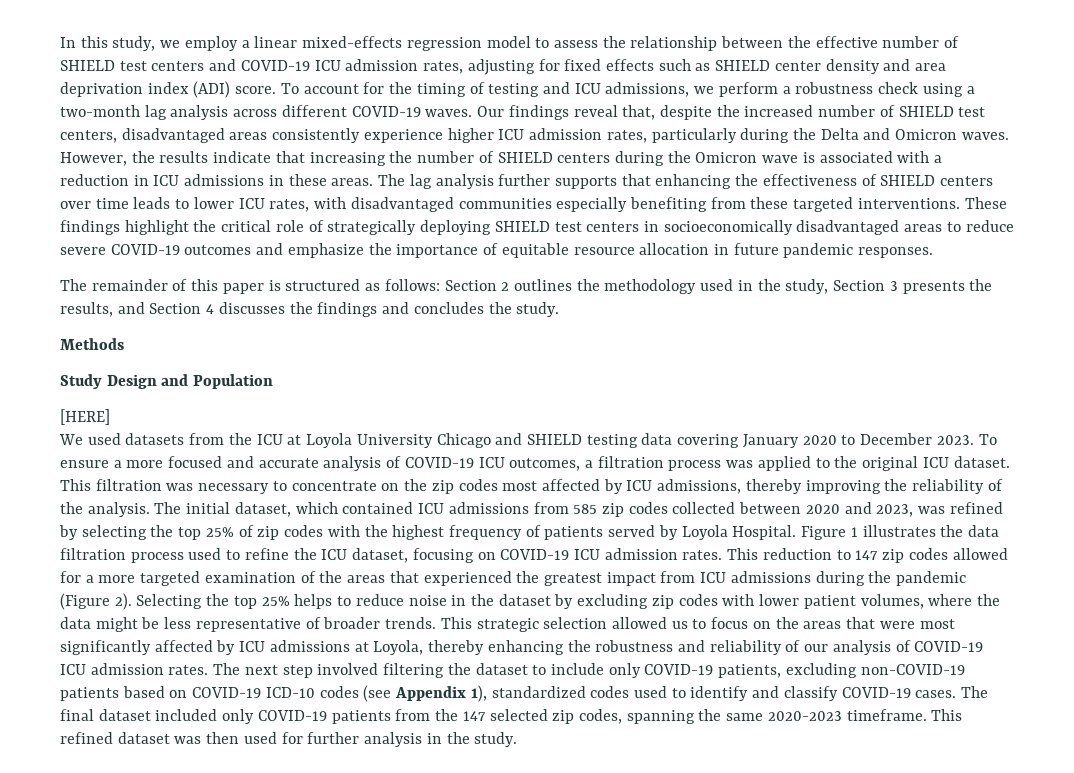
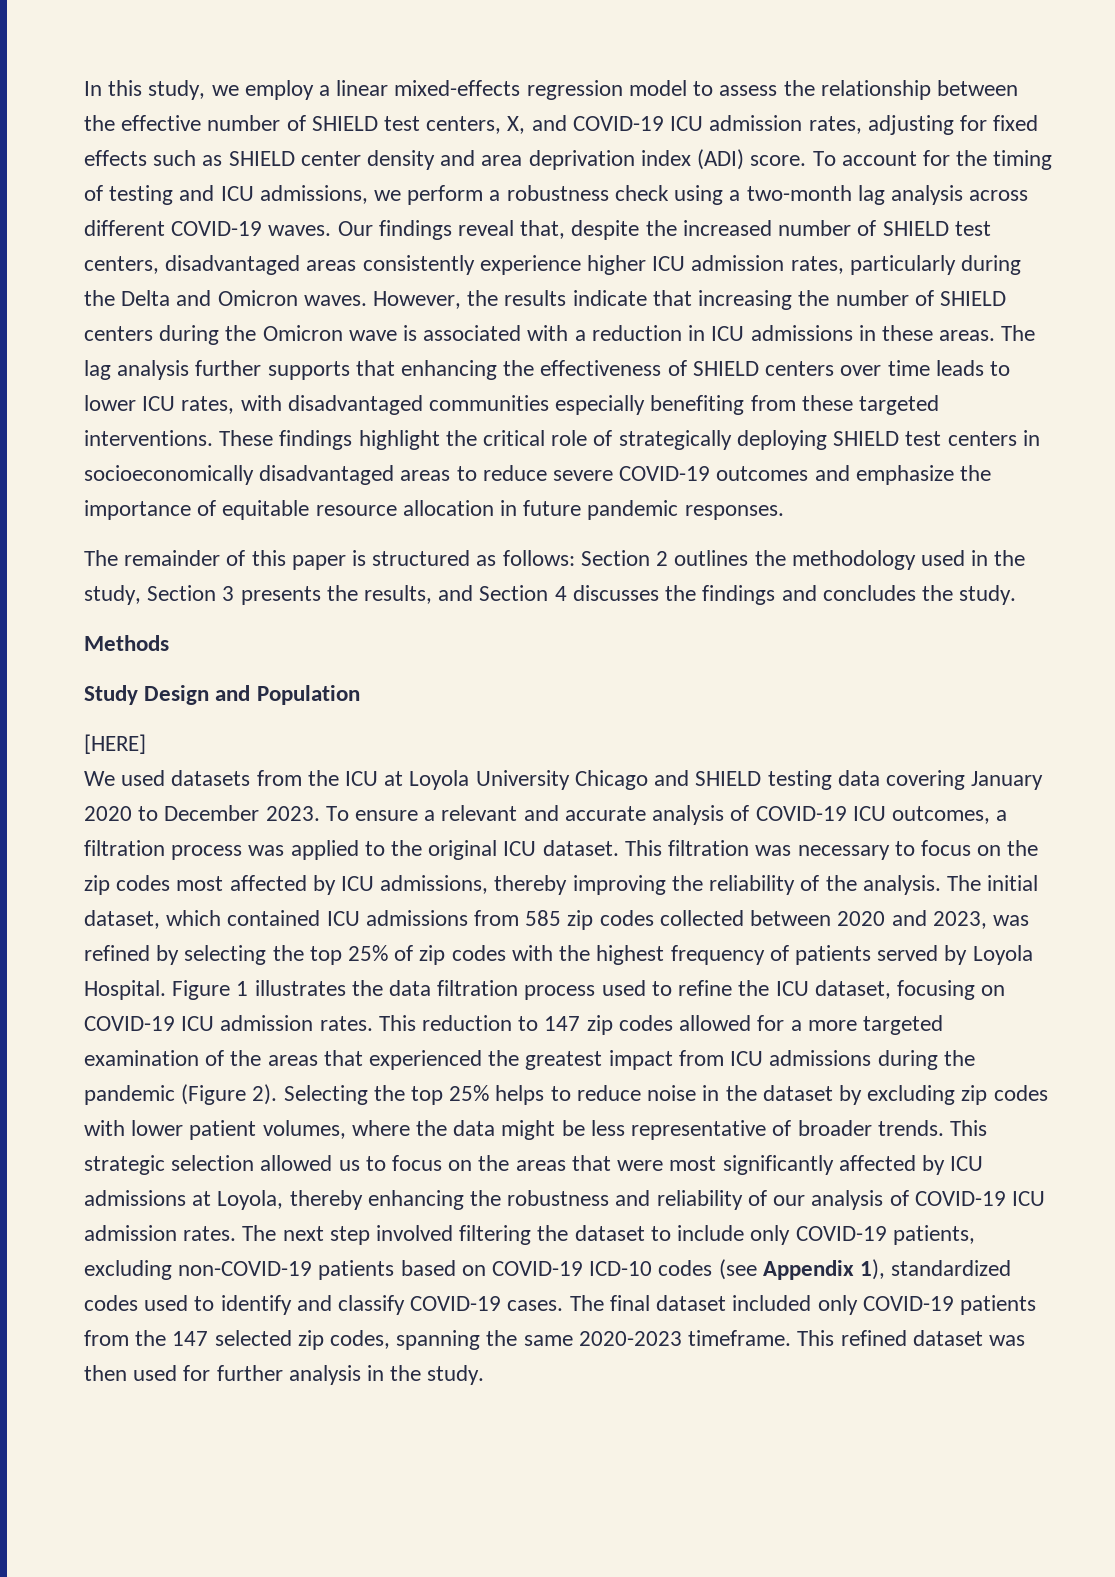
[151,61,205,71] centers -> [426,116,526,134] centers, X,
[126,456,223,468] more focused -> [441,805,518,821] relevant
[291,481,377,491] concentrate -> [920,840,971,856] focus

